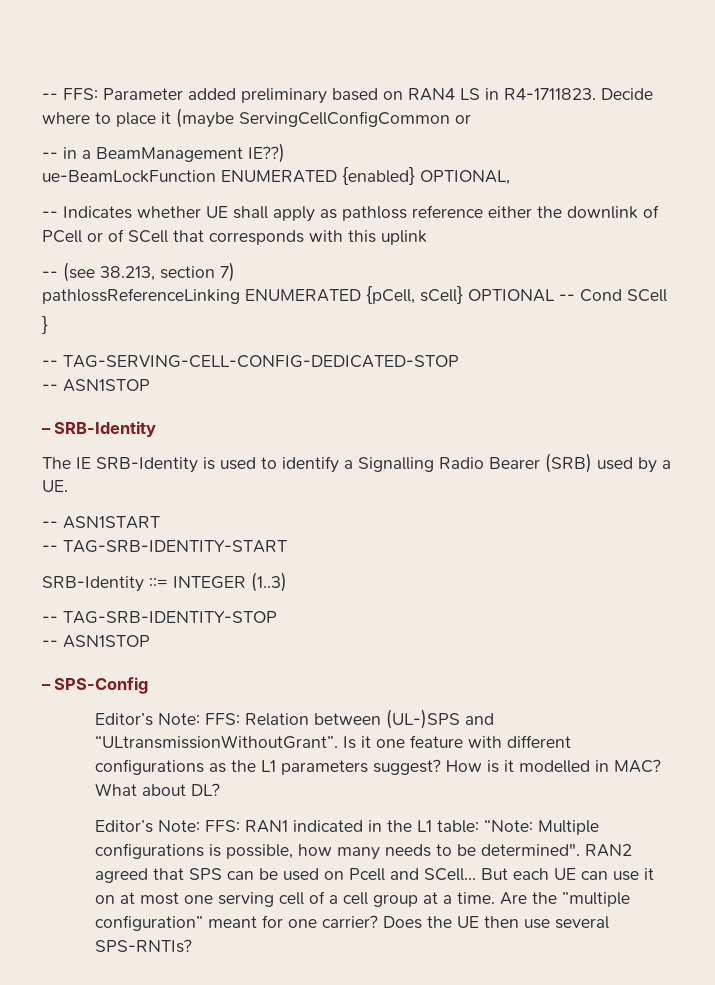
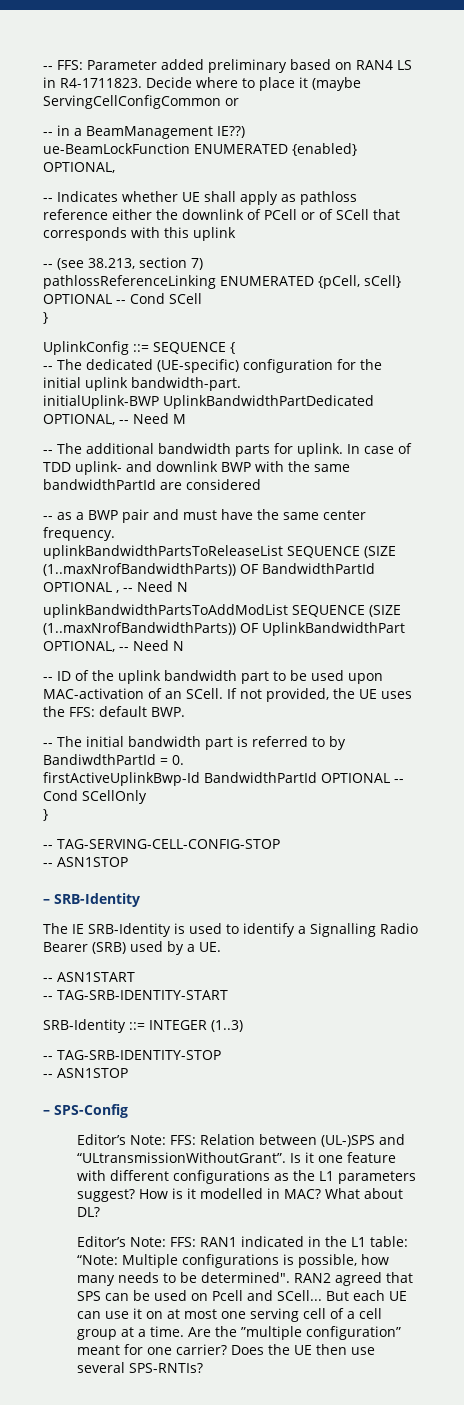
[42,355,459,368] -- TAG-SERVING-CELL-CONFIG-DEDICATED-STOP -> [43,341,235,355] [43,359,382,373] [43,377,241,391] [43,395,374,409] [43,413,186,425] [43,443,412,457] [43,461,350,475] [43,479,261,490] [43,509,366,523] [43,527,115,541] [43,545,396,559] [43,563,375,576] [43,581,188,593] [43,604,401,618] [43,622,405,636] [43,640,184,652] [43,670,383,684] [43,688,412,702] [43,706,185,717] [43,736,346,750] [43,754,184,765] [43,772,404,786] [43,790,147,804] [43,809,48,821] [43,839,280,849] UplinkConfig ::= SEQUENCE { // -- The dedicated (UE-specific) configuration for the initial uplink bandwidth-part. // initialUplink-BWP UplinkBandwidthPartDedicated OPTIONAL, -- Need M // -- The additional bandwidth parts for uplink. In case of TDD uplink- and downlink BWP with the same bandwidthPartId are considered // -- as a BWP pair and must have the same center frequency. // uplinkBandwidthPartsToReleaseList SEQUENCE (SIZE (1..maxNrofBandwidthParts)) OF BandwidthPartId OPTIONAL , -- Need N // uplinkBandwidthPartsToAddModList SEQUENCE (SIZE (1..maxNrofBandwidthParts)) OF UplinkBandwidthPart OPTIONAL, -- Need N // -- ID of the uplink bandwidth part to be used upon MAC-activation of an SCell. If not provided, the UE uses the FFS: default BWP. // -- The initial bandwidth part is referred to by BandiwdthPartId = 0. // firstActiveUplinkBwp-Id BandwidthPartId OPTIONAL -- Cond SCellOnly // } // -- TAG-SERVING-CELL-CONFIG-STOP

